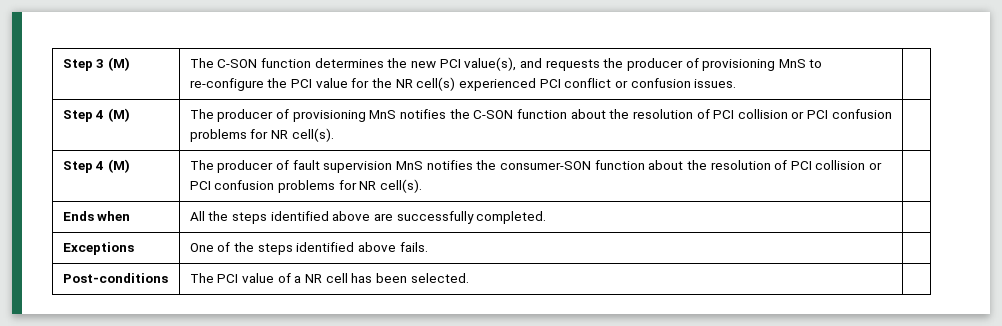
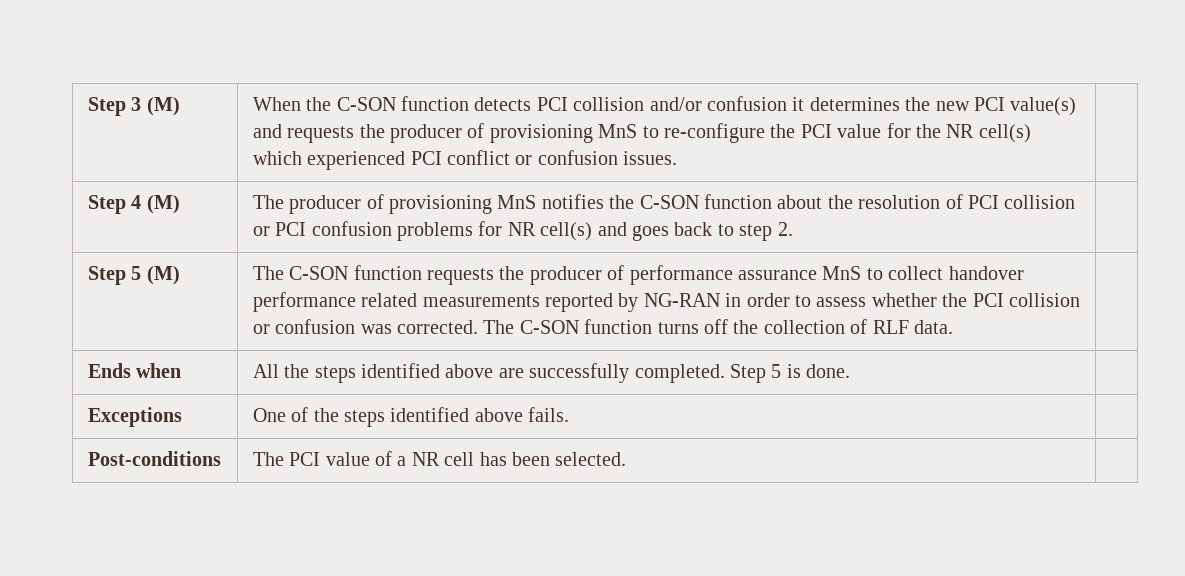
[189,58,312,68] The C-SON function -> [252,96,805,111] When the C-SON function detects PCI collision and/or confusion it
[464,57,517,71] value(s), -> [1010,97,1077,116] value(s)
(456, 84) none -> [252,151,302,165] which
[291,128,334,142] [62,159,131,173] [189,160,883,173] [189,179,423,193] cell(s). | // Step 4 (M) | The producer of fault supervision MnS notifies the consumer-SON function about the resolution of PCI collision or PCI confusion problems for NR cell(s). -> [540,222,793,241] [87,266,180,285] [252,265,1024,285] [252,292,1081,312] [252,319,954,334] cell(s) and goes back to step 2. | // Step 5 (M) | The C-SON function requests the producer of performance assurance MnS to collect handover performance related measurements reported by NG-RAN in order to assess whether the PCI collision or confusion was corrected. The C-SON function turns off the collection of RLF data.
(547, 217) none -> [730,364,851,383] Step 5 is done.

